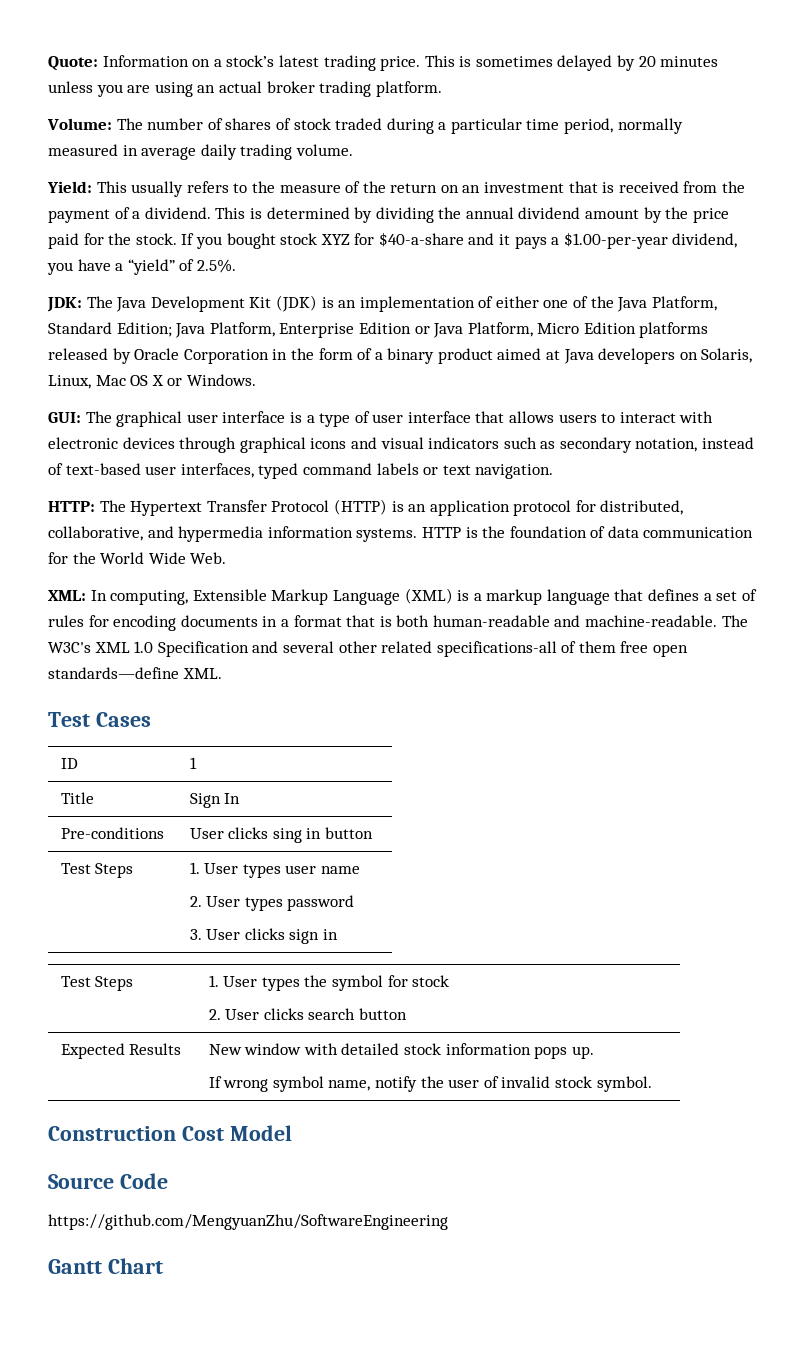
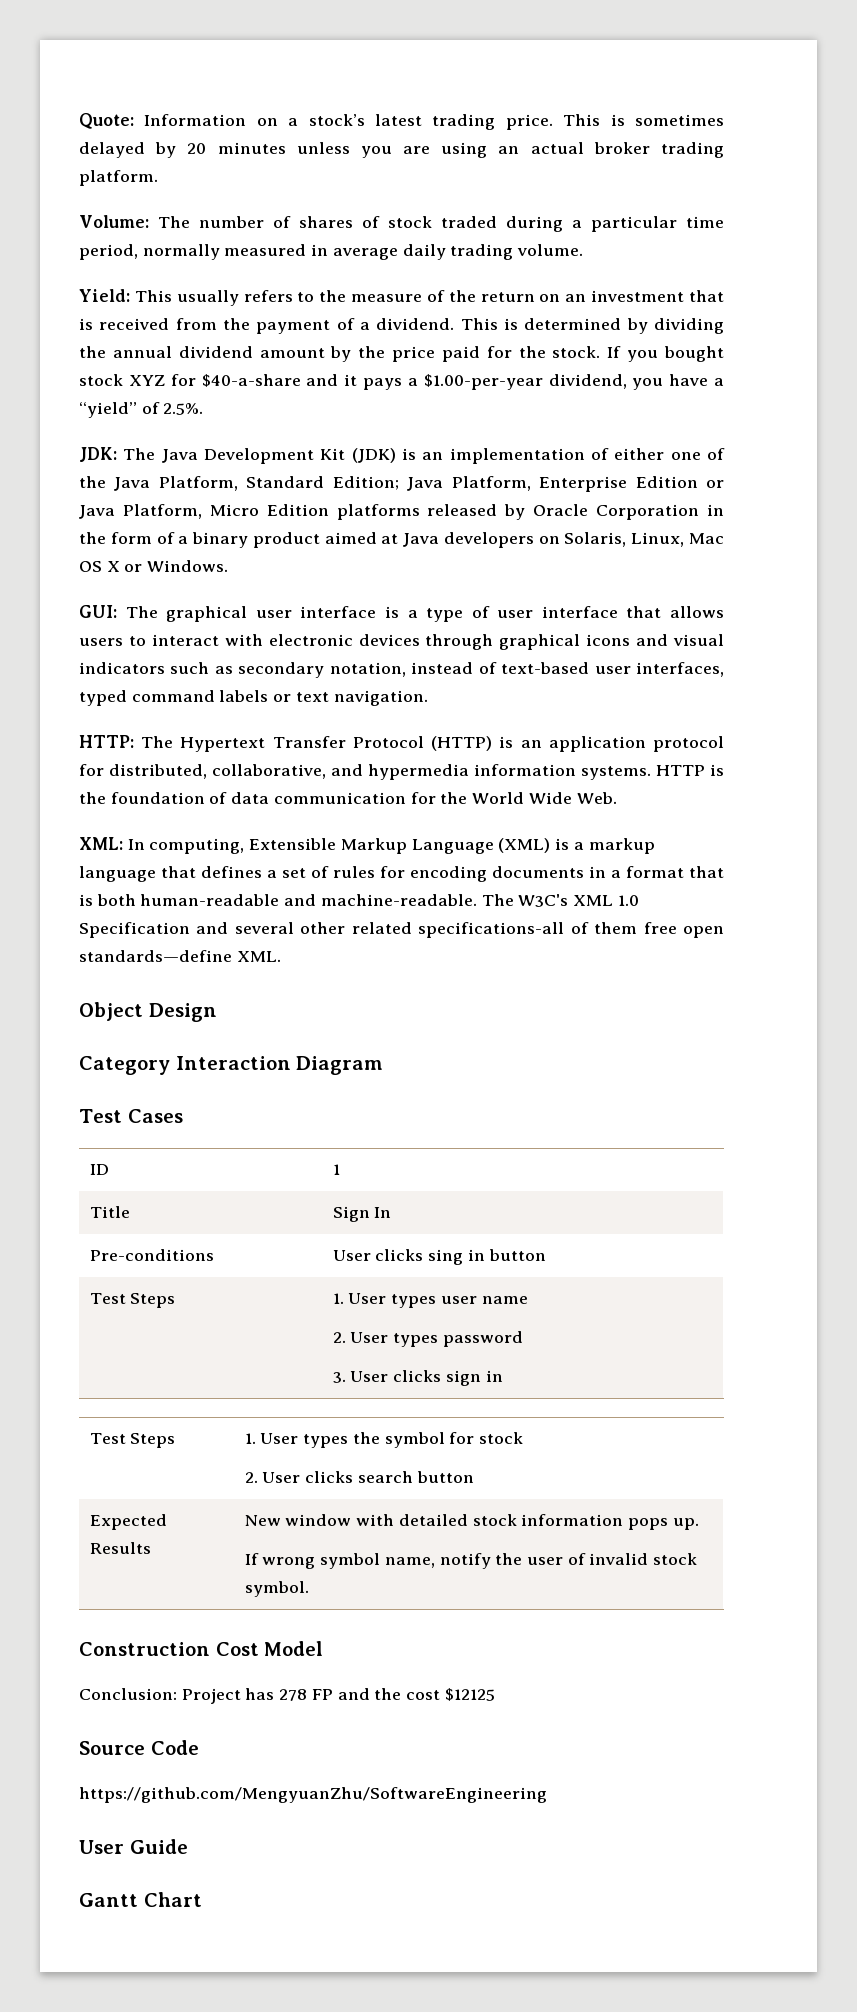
(222, 673) none -> [79,1002,217,1022] [79,1056,384,1075] // Object Design // Category Interaction Diagram
(292, 1133) none -> [79,1688,495,1704] // Conclusion: Project has 278 FP and the cost $12125
(448, 1222) none -> [79,1839,188,1854] // User Guide

